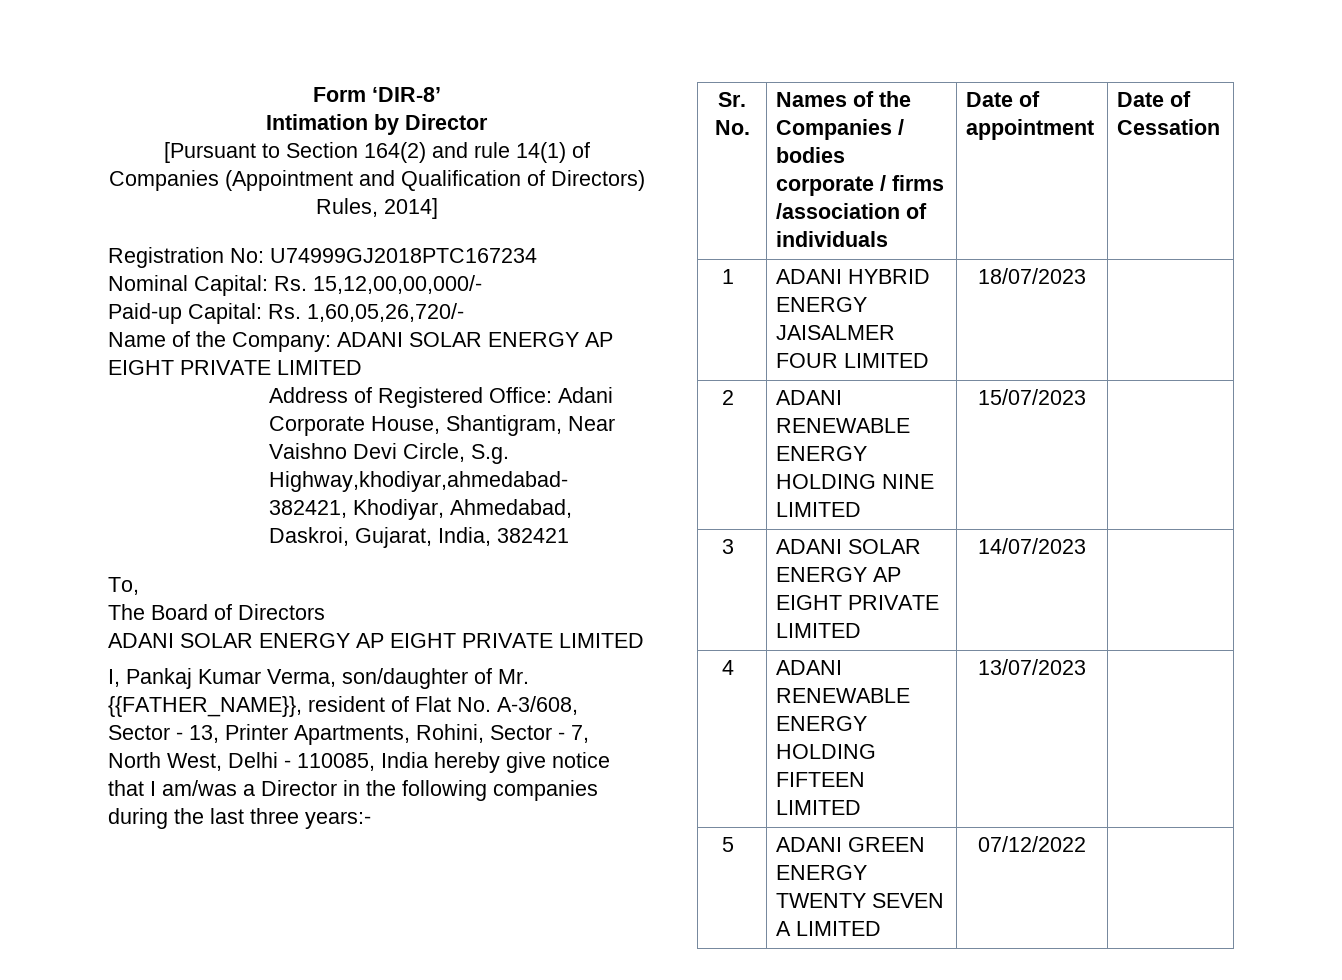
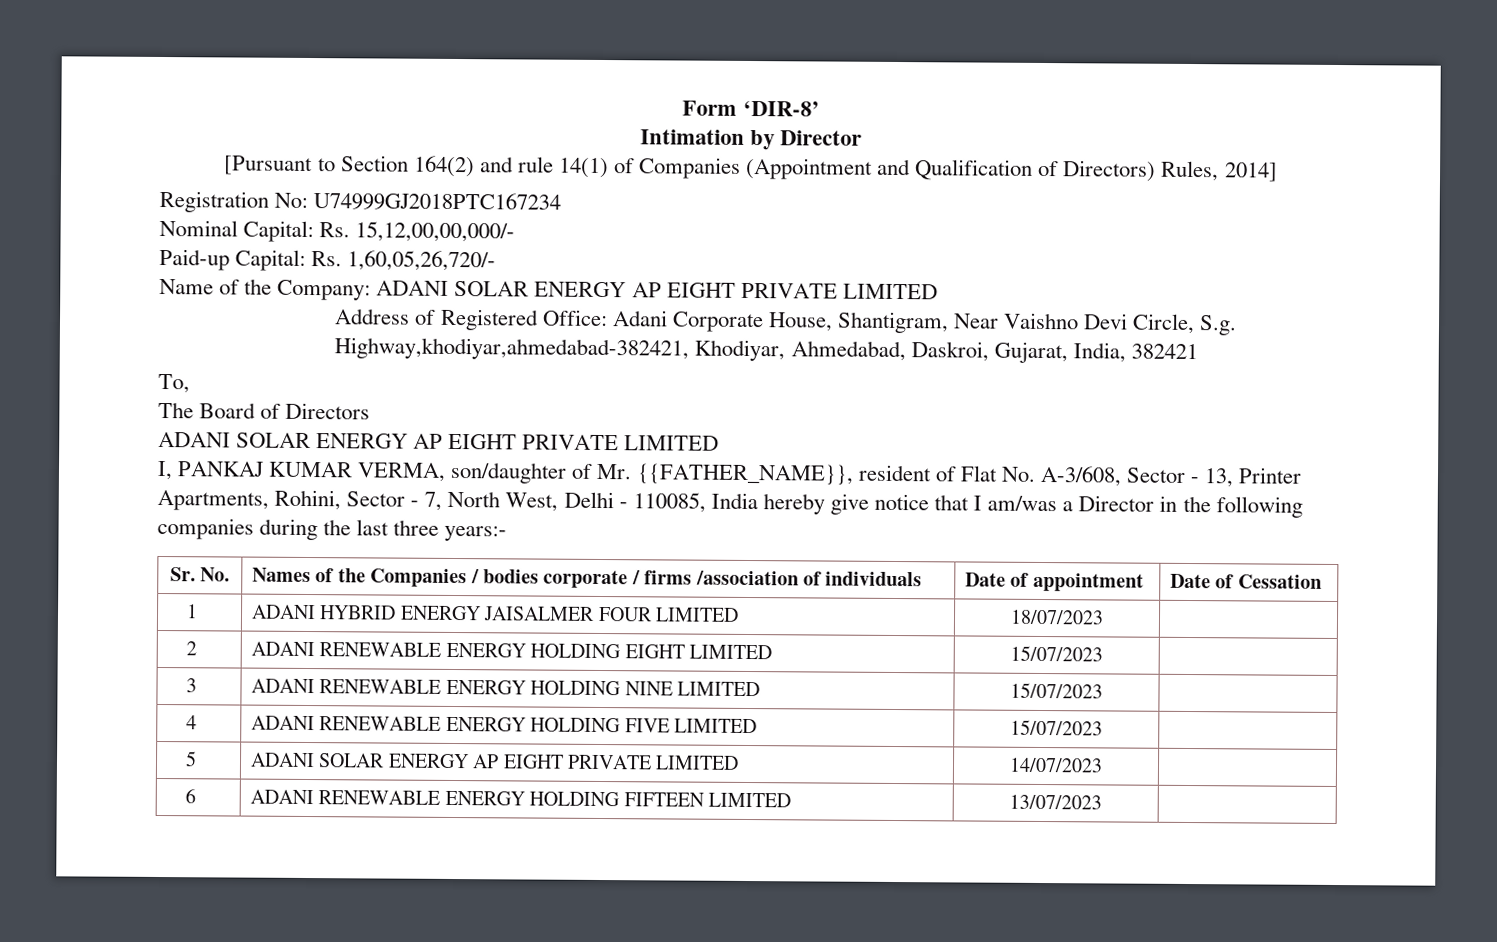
[126,668,336,689] Pankaj Kumar Verma, -> [177,461,447,482] PANKAJ KUMAR VERMA,
(735, 397) none -> [250,641,772,660] [1010,645,1103,662] [185,678,197,693] | ADANI RENEWABLE ENERGY HOLDING EIGHT LIMITED | 15/07/2023 | // 3
[722,539,735,554] 3 -> [185,715,197,730] [250,715,757,734] [1010,719,1103,736] [184,751,197,767] 4 | ADANI RENEWABLE ENERGY HOLDING FIVE LIMITED | 15/07/2023 | // 5
[722,660,735,675] 4 -> [184,788,196,804] 6
[722,837,735,852] [776,837,926,852] [776,865,868,880] [776,893,945,908] [776,921,882,936] [978,836,1086,852] // 5 | ADANI GREEN ENERGY TWENTY SEVEN A LIMITED | 07/12/2022 | -> (1102, 802) none

